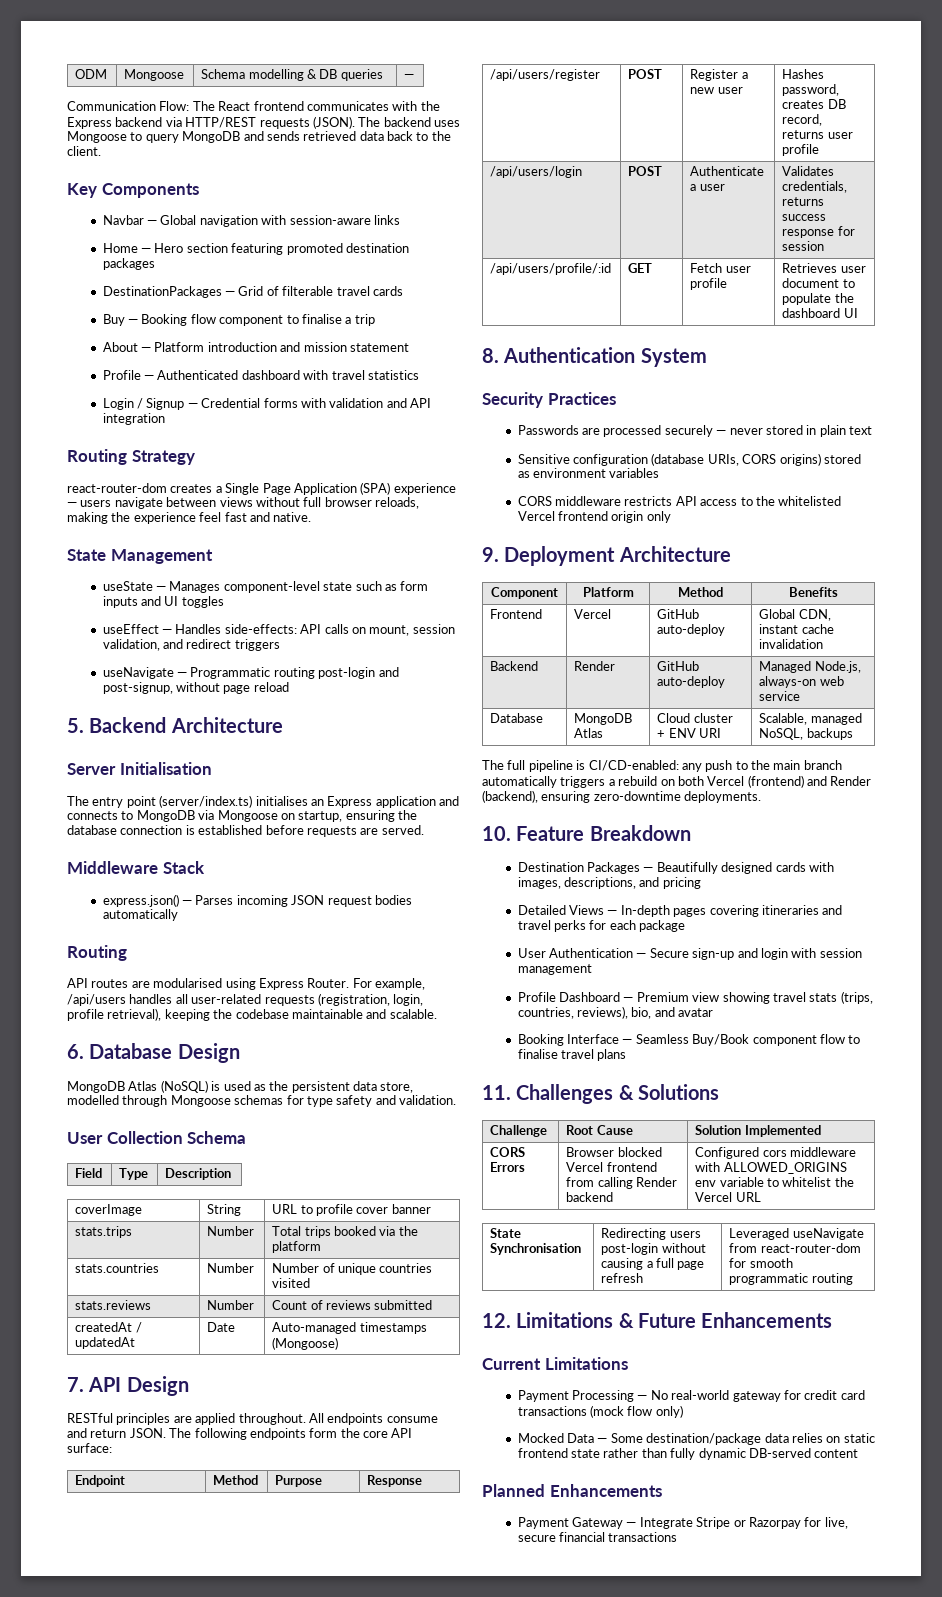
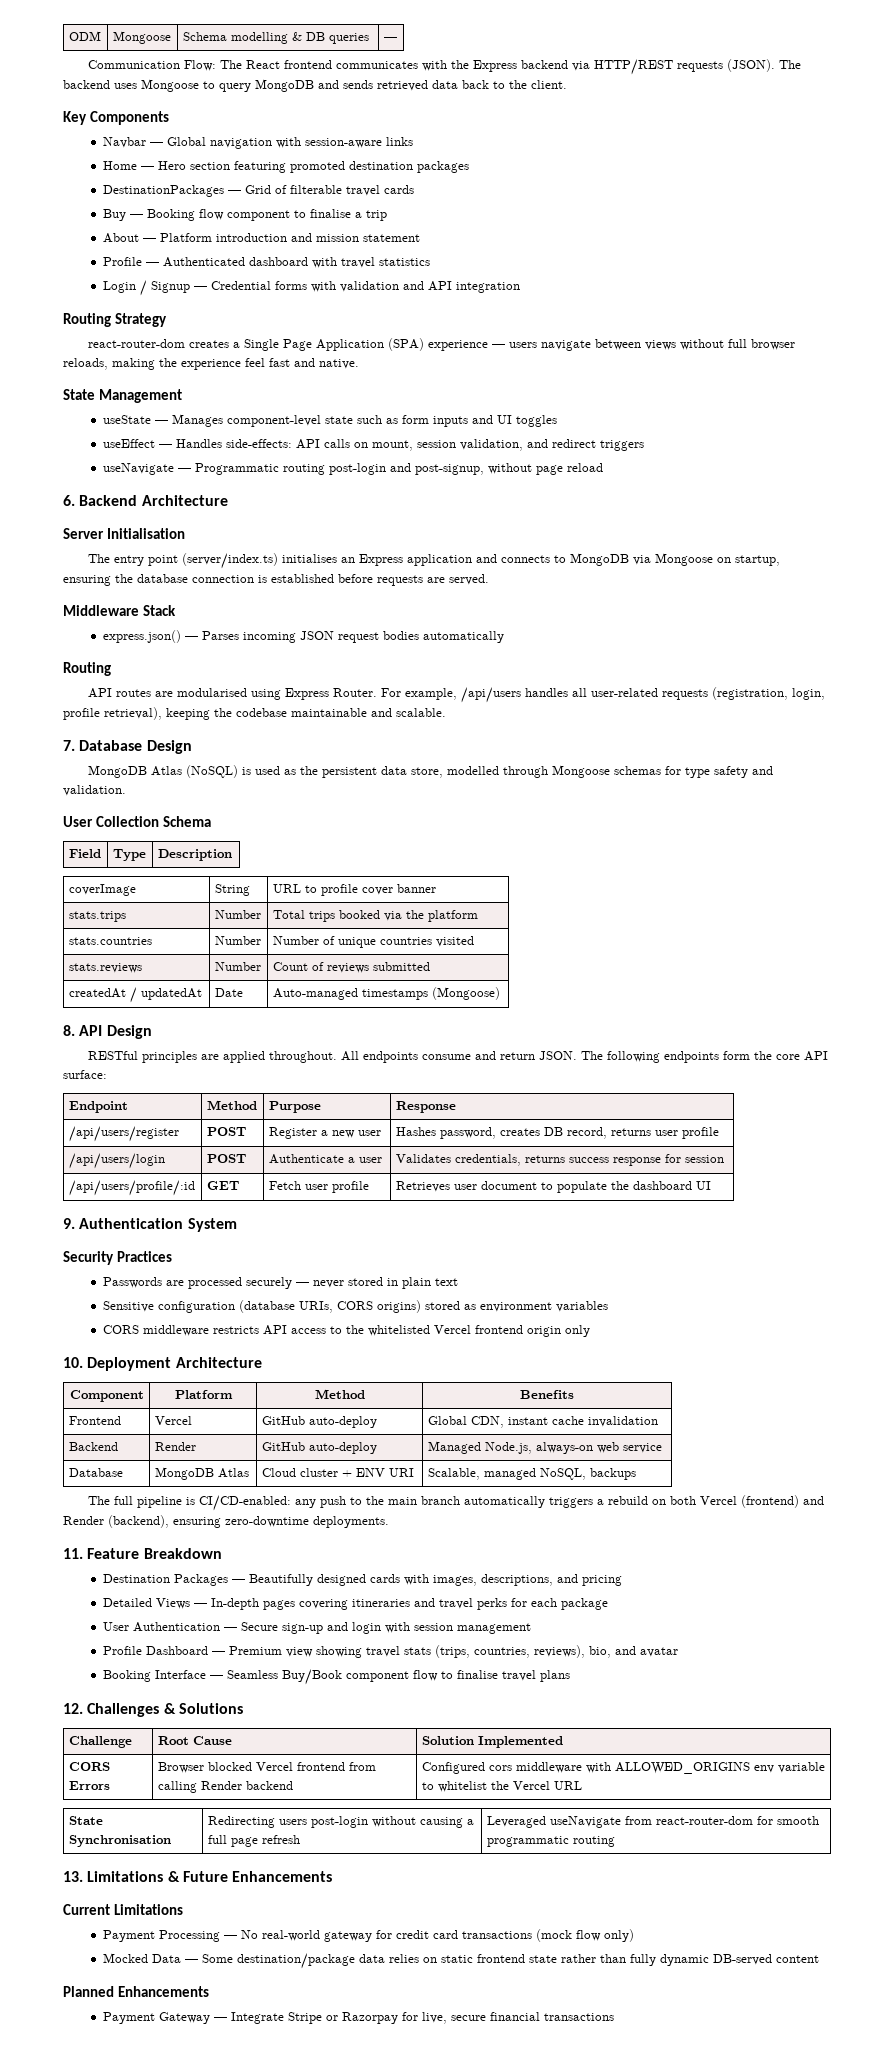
[67,718,84,733] 5. -> [63,495,75,506] 6.
[67,1044,84,1059] 6. -> [63,740,75,751] 7.
[67,1377,84,1392] 7. -> [63,1025,75,1036] 8.
[482,348,499,363] 8. -> [63,1218,75,1229] 9.
[482,547,499,562] 9. -> [63,1357,83,1368] 10.
[482,826,511,841] 10. -> [63,1548,83,1559] 11.
[482,1085,511,1100] 11. -> [63,1703,83,1714] 12.
[482,1313,511,1328] 12. -> [63,1871,83,1882] 13.

